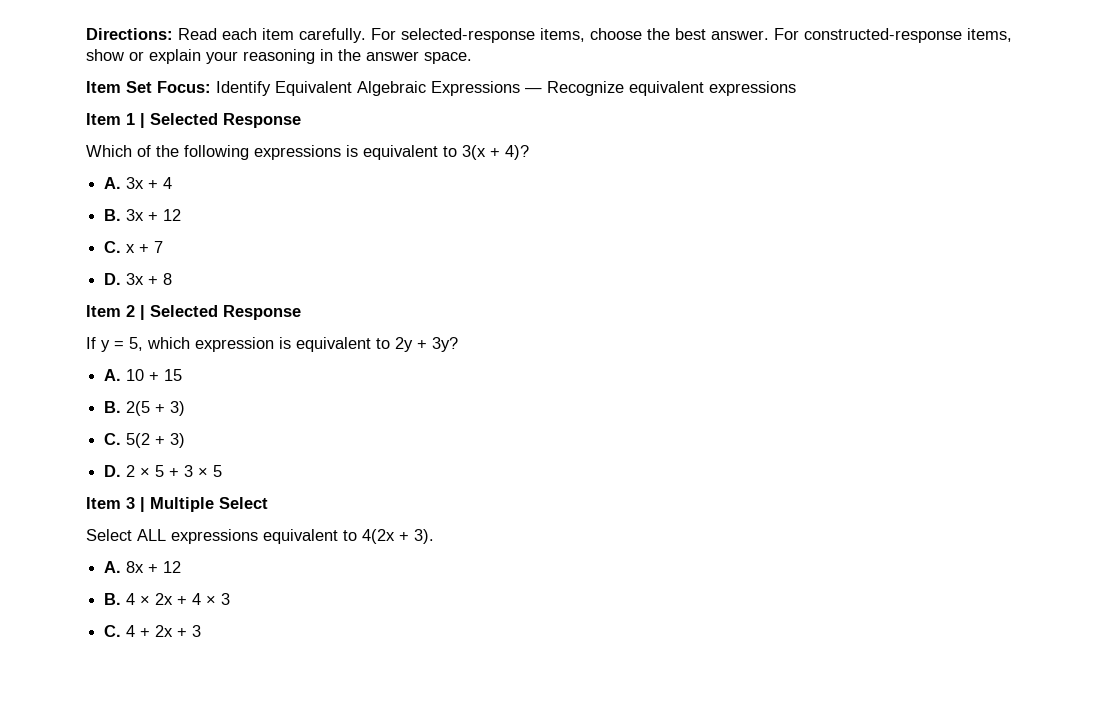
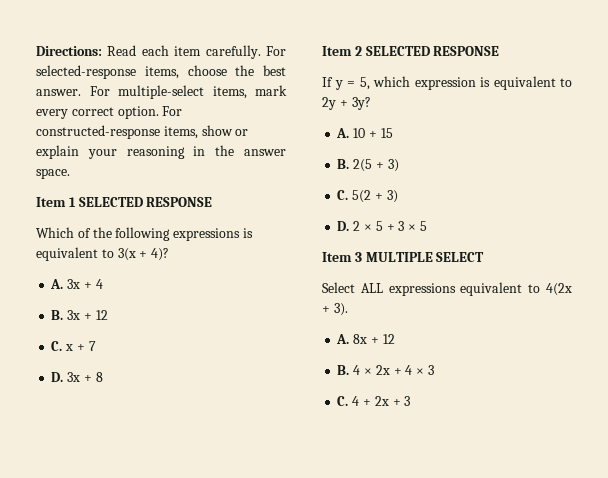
(799, 34) none -> [118,85,287,99] [36,106,183,119] multiple-select items, mark every correct option. For
[86,81,796,96] // Item Set Focus: Identify Equivalent Algebraic Expressions — Recognize equivalent expressions -> (70, 173) none
[140,113,301,128] | Selected Response -> [78,197,213,207] SELECTED RESPONSE
[140,305,301,320] | Selected Response -> [365,46,500,56] SELECTED RESPONSE
[140,497,268,512] | Multiple Select -> [365,252,485,262] MULTIPLE SELECT

